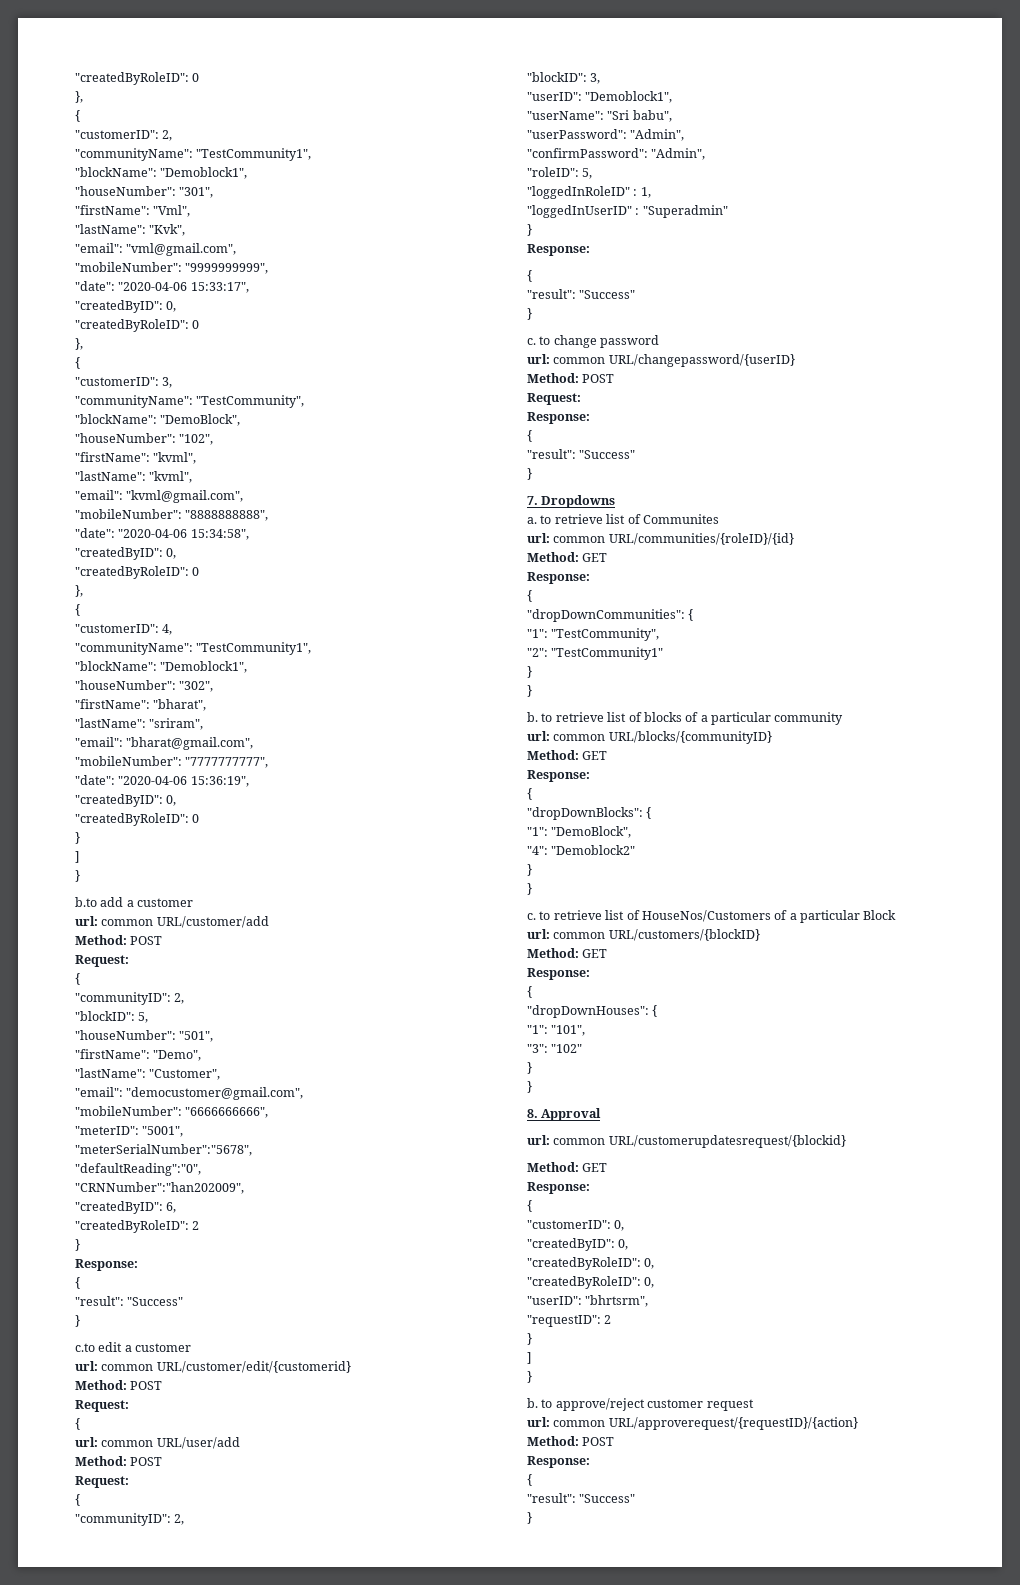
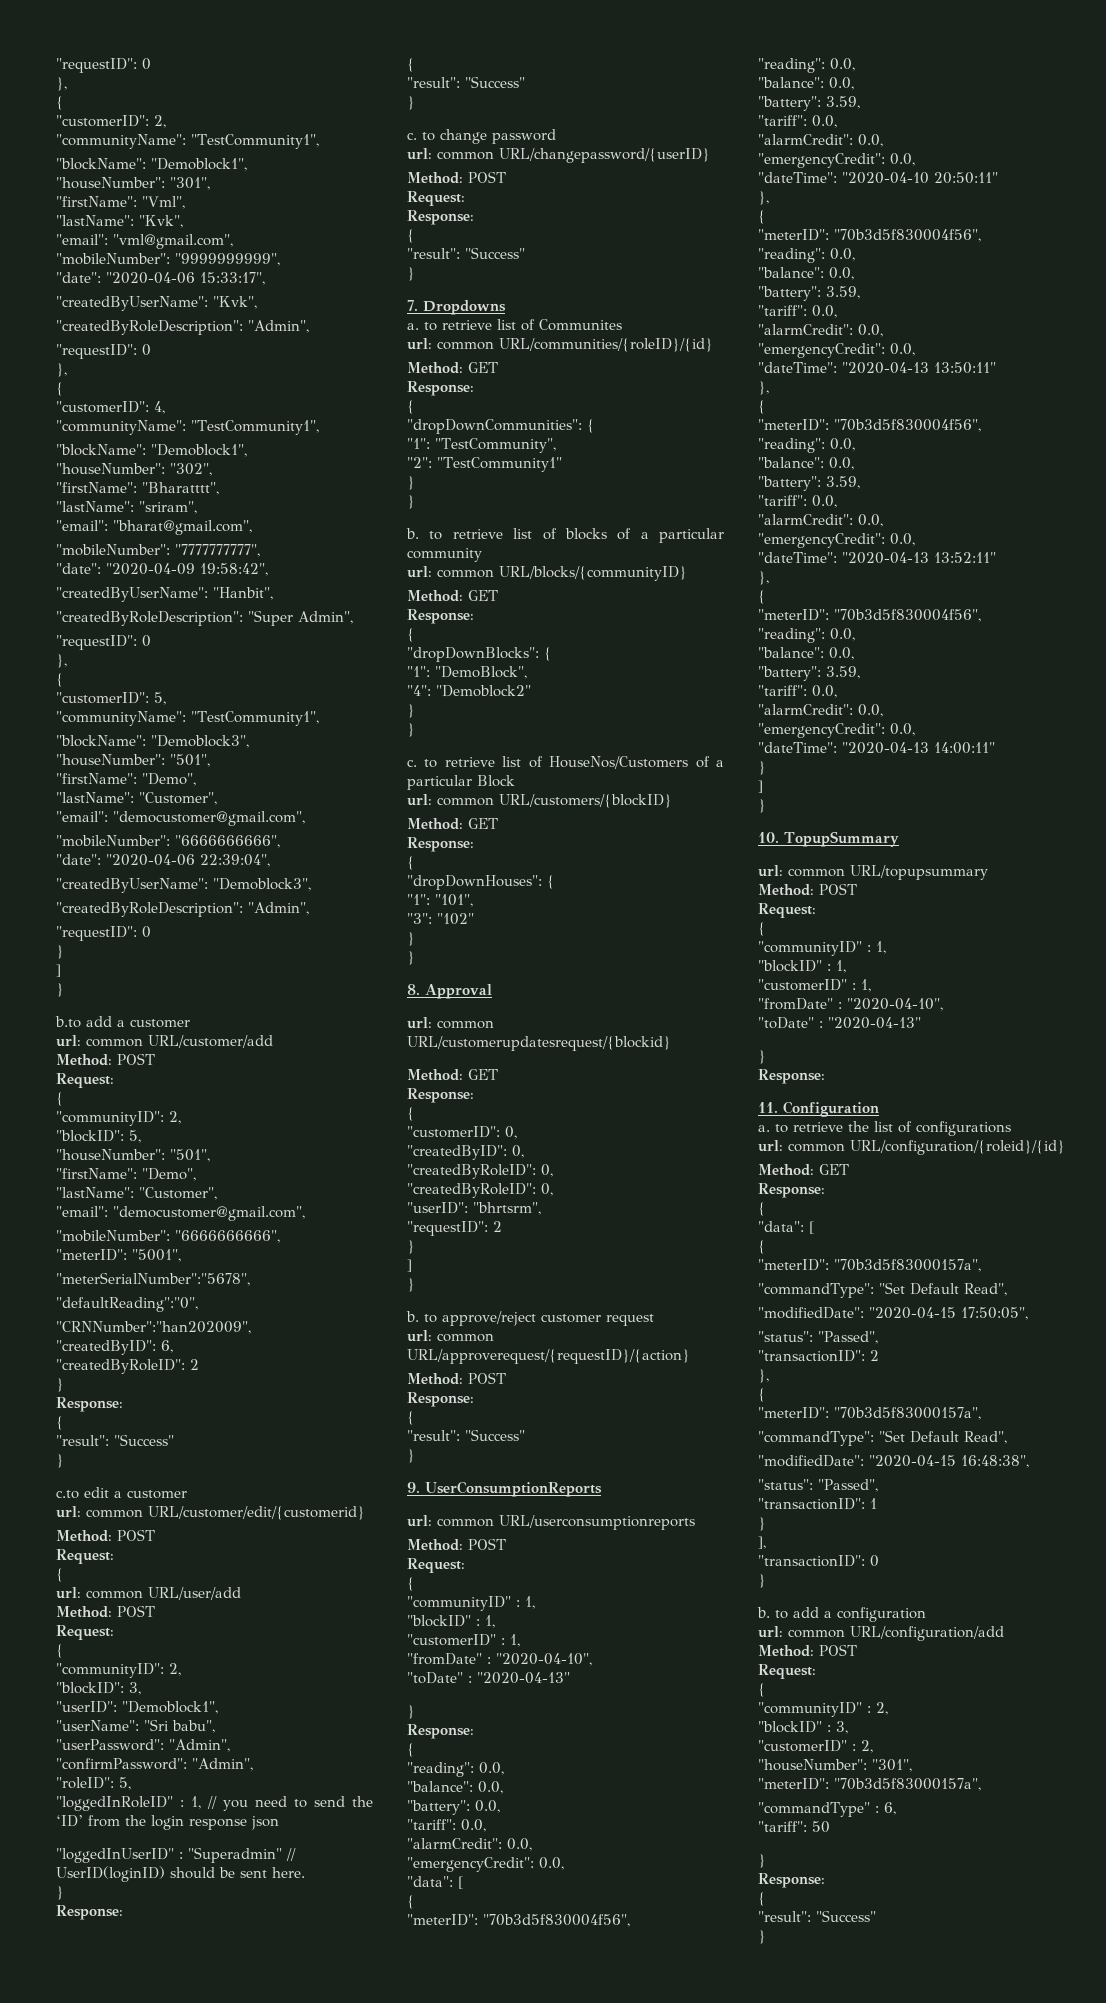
[75,72,189,85] "createdByRoleID": -> [56,58,137,73] "requestID":
[75,300,177,313] [75,319,200,332] [75,338,83,350] [75,357,80,369] [75,377,173,388] [75,395,305,408] [75,414,241,426] [75,433,214,445] [75,452,197,464] [75,471,193,483] [75,490,244,503] [75,509,269,521] [75,528,249,540] [75,547,177,560] [75,566,189,579] "createdByID": 0, // "createdByRoleID": 0 // }, // { // "customerID": 3, // "communityName": "TestCommunity", // "blockName": "DemoBlock", // "houseNumber": "102", // "firstName": "kvml", // "lastName": "kvml", // "email": "kvml@gmail.com", // "mobileNumber": "8888888888", // "date": "2020-04-06 15:34:58", // "createdByID": 0, // "createdByRoleID": -> [56,296,257,311] [56,320,309,335] [56,344,137,359] "createdByUserName": "Kvk", // "createdByRoleDescription": "Admin", // "requestID":
[153,699,207,711] "bharat", -> [142,482,219,495] "Bharatttt",
[118,776,249,787] [75,794,177,807] [75,813,189,826] "2020-04-06 15:36:19", // "createdByID": 0, // "createdByRoleID": -> [106,563,268,576] [56,587,273,602] [56,610,353,626] [56,635,151,650] [56,654,67,668] [56,673,64,687] [56,692,166,705] [56,711,319,726] [56,735,249,748] [56,754,210,767] [56,773,196,786] [56,792,217,805] [56,811,305,826] [56,835,280,848] [56,854,270,867] [56,878,311,893] [56,902,309,917] [56,926,137,941] "2020-04-09 19:58:42", // "createdByUserName": "Hanbit", // "createdByRoleDescription": "Super Admin", // "requestID": 0 // }, // { // "customerID": 5, // "communityName": "TestCommunity1", // "blockName": "Demoblock3", // "houseNumber": "501", // "firstName": "Demo", // "lastName": "Customer", // "email": "democustomer@gmail.com", // "mobileNumber": "6666666666", // "date": "2020-04-06 22:39:04", // "createdByUserName": "Demoblock3", // "createdByRoleDescription": "Admin", // "requestID":
[527,205,728,218] // "loggedInUserID" : "Superadmin" -> [207,1796,373,1811] [56,1815,279,1830] [56,1847,296,1863] [56,1866,305,1882] // you need to send the ‘ID’ from the login response json // "loggedInUserID" : "Superadmin" // UserID(loginID) should be sent here.
(532, 1518) none -> [407,1481,602,1497] [407,1515,695,1530] [407,1538,506,1551] [407,1558,465,1573] [407,1577,415,1591] [407,1596,535,1611] [407,1615,495,1628] [407,1634,520,1647] [407,1653,592,1666] [407,1672,570,1684] [407,1705,415,1719] [407,1724,474,1739] [407,1743,415,1757] [407,1762,504,1777] [407,1781,503,1794] [407,1800,500,1815] [407,1819,486,1832] [407,1838,532,1851] [407,1857,564,1872] [407,1876,463,1889] [407,1895,415,1909] [407,1914,630,1927] [758,58,855,73] [758,77,854,90] [758,96,860,111] [758,115,837,128] [758,134,883,147] [758,153,915,168] [758,172,998,184] [758,191,769,205] [758,210,766,224] [758,229,981,242] [758,248,855,263] [758,267,854,280] [758,286,860,301] [758,305,837,318] [758,324,883,337] [758,343,915,358] [758,362,996,374] [758,381,769,395] [758,400,766,414] [758,419,981,432] [758,438,855,453] [758,457,854,470] [758,476,860,491] [758,495,837,508] [758,514,883,527] [758,533,915,548] [758,552,996,564] [758,571,769,585] [758,590,766,604] [758,609,981,622] [758,628,855,643] [758,647,854,660] [758,666,860,681] [758,685,837,698] [758,704,883,717] [758,723,915,738] [758,742,995,754] [758,761,766,775] [758,780,763,793] [758,799,766,813] [758,831,899,847] [758,865,988,880] [758,883,857,896] [758,903,816,918] [758,922,766,936] [758,941,886,956] [758,960,846,973] [758,979,871,992] [758,998,943,1011] [758,1017,921,1029] [758,1050,766,1064] [758,1069,825,1084] [758,1101,879,1117] [758,1121,1011,1136] [758,1140,1065,1155] [758,1164,849,1176] [758,1183,825,1198] [758,1202,766,1216] [758,1221,814,1234] [758,1240,766,1254] [758,1259,981,1272] [758,1282,1007,1298] [758,1307,1028,1320] [758,1331,878,1344] [758,1350,879,1362] [758,1369,769,1383] [758,1388,766,1402] [758,1407,981,1420] [758,1430,1007,1446] [758,1455,1029,1468] [758,1479,878,1492] [758,1498,877,1510] [758,1517,766,1531] [758,1536,766,1549] [758,1555,879,1567] [758,1574,766,1588] [757,1607,926,1622] [758,1626,1004,1641] [758,1644,857,1657] [758,1664,816,1679] [758,1683,766,1697] [758,1702,888,1717] [758,1721,848,1734] [758,1740,873,1753] [758,1759,912,1772] [758,1778,981,1791] [758,1802,896,1817] [758,1821,830,1833] [758,1854,766,1868] [758,1873,825,1888] [758,1892,766,1906] [758,1910,876,1922] [758,1930,766,1944] // 9. UserConsumptionReports // url: common URL/userconsumptionreports // Method: POST // Request: // { // "communityID" : 1, // "blockID" : 1, // "customerID" : 1, // "fromDate" : "2020-04-10", // "toDate" : "2020-04-13" // } // Response: // { // "reading": 0.0, // "balance": 0.0, // "battery": 0.0, // "tariff": 0.0, // "alarmCredit": 0.0, // "emergencyCredit": 0.0, // "data": [ // { // "meterID": "70b3d5f830004f56", // "reading": 0.0, // "balance": 0.0, // "battery": 3.59, // "tariff": 0.0, // "alarmCredit": 0.0, // "emergencyCredit": 0.0, // "dateTime": "2020-04-10 20:50:11" // }, // { // "meterID": "70b3d5f830004f56", // "reading": 0.0, // "balance": 0.0, // "battery": 3.59, // "tariff": 0.0, // "alarmCredit": 0.0, // "emergencyCredit": 0.0, // "dateTime": "2020-04-13 13:50:11" // }, // { // "meterID": "70b3d5f830004f56", // "reading": 0.0, // "balance": 0.0, // "battery": 3.59, // "tariff": 0.0, // "alarmCredit": 0.0, // "emergencyCredit": 0.0, // "dateTime": "2020-04-13 13:52:11" // }, // { // "meterID": "70b3d5f830004f56", // "reading": 0.0, // "balance": 0.0, // "battery": 3.59, // "tariff": 0.0, // "alarmCredit": 0.0, // "emergencyCredit": 0.0, // "dateTime": "2020-04-13 14:00:11" // } // ] // } // 10. TopupSummary // url: common URL/topupsummary // Method: POST // Request: // { // "communityID" : 1, // "blockID" : 1, // "customerID" : 1, // "fromDate" : "2020-04-10", // "toDate" : "2020-04-13" // } // Response: // 11. Configuration // a. to retrieve the list of configurations // url: common URL/configuration/{roleid}/{id} // Method: GET // Response: // { // "data": [ // { // "meterID": "70b3d5f83000157a", // "commandType": "Set Default Read", // "modifiedDate": "2020-04-15 17:50:05", // "status": "Passed", // "transactionID": 2 // }, // { // "meterID": "70b3d5f83000157a", // "commandType": "Set Default Read", // "modifiedDate": "2020-04-15 16:48:38", // "status": "Passed", // "transactionID": 1 // } // ], // "transactionID": 0 // } // b. to add a configuration // url: common URL/configuration/add // Method: POST // Request: // { // "communityID" : 2, // "blockID" : 3, // "customerID" : 2, // "houseNumber": "301", // "meterID": "70b3d5f83000157a", // "commandType" : 6, // "tariff": 50 // } // Response: // { // "result": "Success" // }

